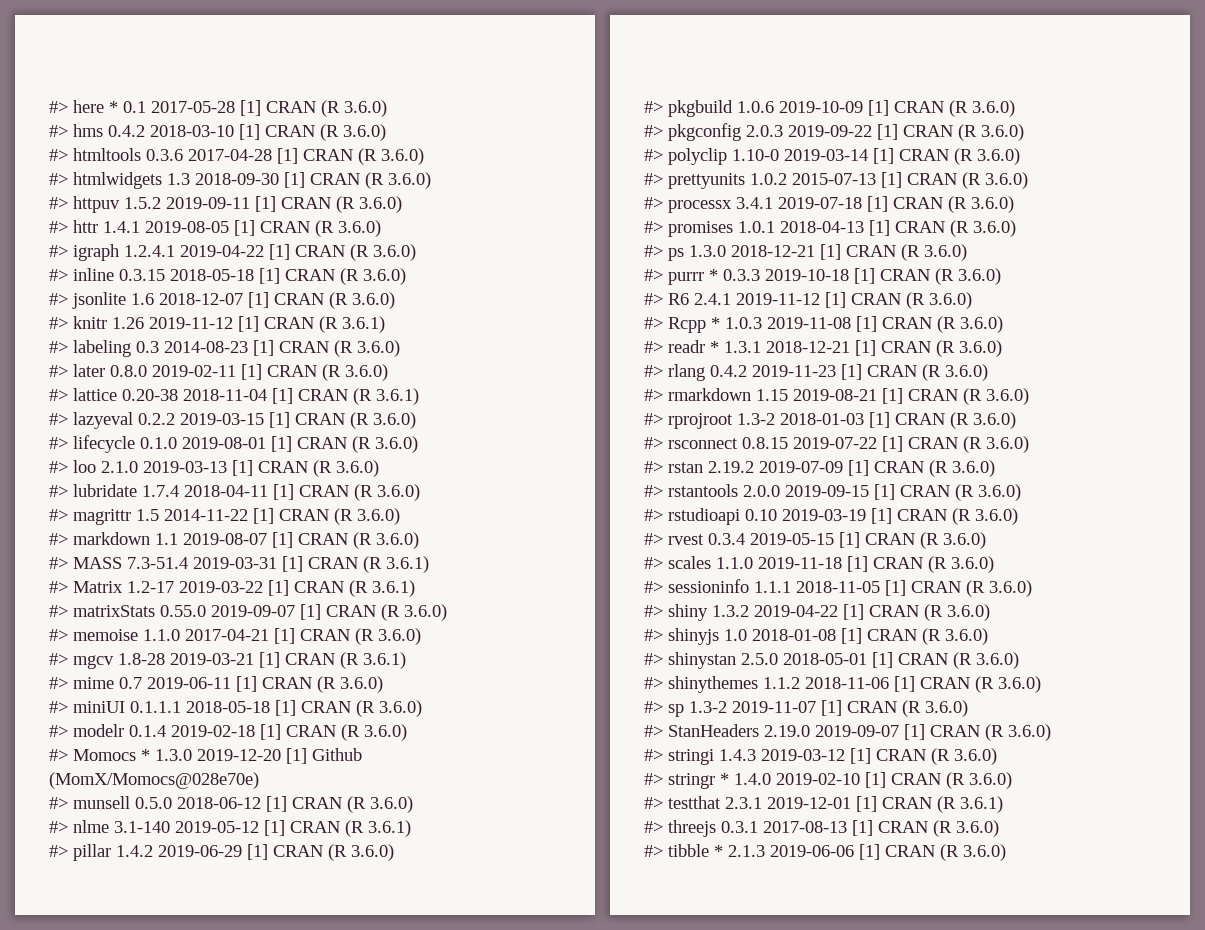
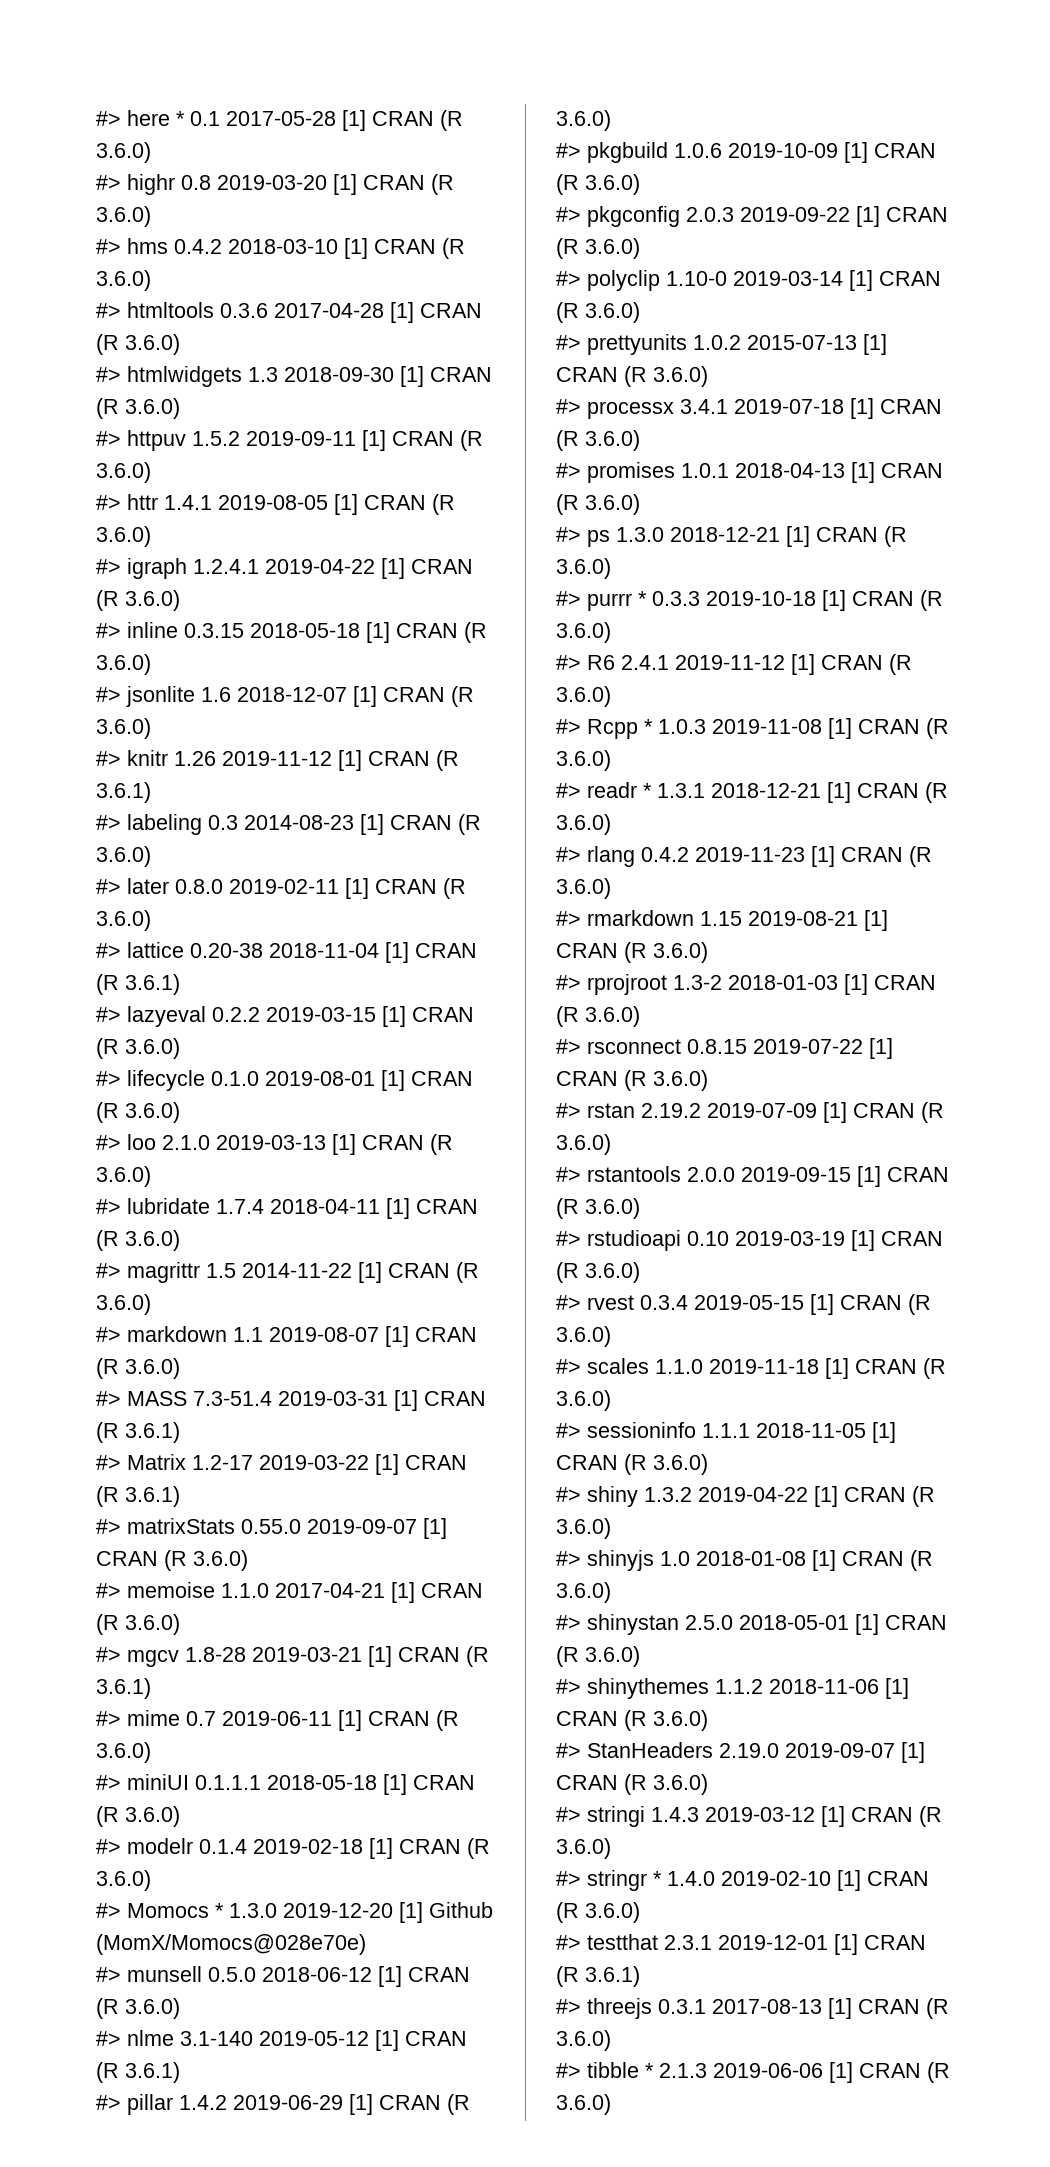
(387, 108) none -> [96,174,454,195] [96,206,151,227] // #> highr 0.8 2019-03-20 [1] CRAN (R 3.6.0)
[644,700,968,717] // #> sp 1.3-2 2019-11-07 [1] CRAN (R 3.6.0) -> (708, 1720) none

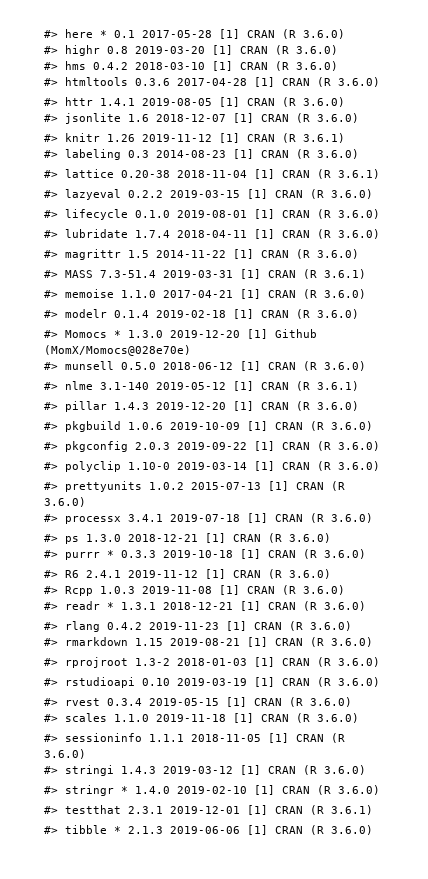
[96,366,492,387] [96,398,180,419] [96,430,483,451] [96,462,151,483] // #> htmlwidgets 1.3 2018-09-30 [1] CRAN (R 3.6.0) // #> httpuv 1.5.2 2019-09-11 [1] CRAN (R 3.6.0) -> (380, 82) none
[96,558,473,579] [96,590,180,611] [96,622,487,643] [96,654,151,675] // #> igraph 1.2.4.1 2019-04-22 [1] CRAN (R 3.6.0) // #> inline 0.3.15 2018-05-18 [1] CRAN (R 3.6.0) -> (345, 102) none
[96,878,466,899] [96,910,151,931] // #> later 0.8.0 2019-02-11 [1] CRAN (R 3.6.0) -> (359, 154) none
[96,1134,453,1155] [96,1166,151,1187] // #> loo 2.1.0 2019-03-13 [1] CRAN (R 3.6.0) -> (380, 214) none
[96,1326,477,1347] [96,1358,180,1379] // #> markdown 1.1 2019-08-07 [1] CRAN (R 3.6.0) -> (359, 254) none
[96,1454,467,1475] [96,1486,180,1507] [96,1518,447,1539] [96,1550,248,1571] // #> Matrix 1.2-17 2019-03-22 [1] CRAN (R 3.6.1) // #> matrixStats 0.55.0 2019-09-07 [1] CRAN (R 3.6.0) -> (366, 274) none
[96,1646,489,1667] [96,1678,151,1699] [96,1710,459,1731] [96,1742,151,1763] [96,1774,475,1795] [96,1806,180,1827] // #> mgcv 1.8-28 2019-03-21 [1] CRAN (R 3.6.1) // #> mime 0.7 2019-06-11 [1] CRAN (R 3.6.0) // #> miniUI 0.1.1.1 2018-05-18 [1] CRAN (R 3.6.0) -> (366, 294) none
[179,2095,343,2110] 1.4.2 2019-06-29 -> [114,402,226,410] 1.4.3 2019-12-20
[556,462,943,483] [556,494,640,515] // #> promises 1.0.1 2018-04-13 [1] CRAN (R 3.6.0) -> (373, 518) none
[644,719,653,734] * -> (93, 591) none
[556,1038,893,1059] [556,1070,708,1091] [556,1102,944,1123] [556,1134,611,1155] [556,1166,949,1187] [556,1198,640,1219] // #> rsconnect 0.8.15 2019-07-22 [1] CRAN (R 3.6.0) // #> rstan 2.19.2 2019-07-09 [1] CRAN (R 3.6.0) // #> rstantools 2.0.0 2019-09-15 [1] CRAN (R 3.6.0) -> (380, 662) none
[556,1486,935,1507] [556,1518,611,1539] [556,1550,933,1571] [556,1582,611,1603] [556,1614,947,1635] [556,1646,640,1667] [556,1678,909,1699] [556,1710,708,1731] [556,1742,925,1763] [556,1774,708,1795] // #> shiny 1.3.2 2019-04-22 [1] CRAN (R 3.6.0) // #> shinyjs 1.0 2018-01-08 [1] CRAN (R 3.6.0) // #> shinystan 2.5.0 2018-05-01 [1] CRAN (R 3.6.0) // #> shinythemes 1.1.2 2018-11-06 [1] CRAN (R 3.6.0) // #> StanHeaders 2.19.0 2019-09-07 [1] CRAN (R 3.6.0) -> (86, 754) none
[556,1998,949,2019] [556,2030,611,2051] // #> threejs 0.3.1 2017-08-13 [1] CRAN (R 3.6.0) -> (373, 810) none

